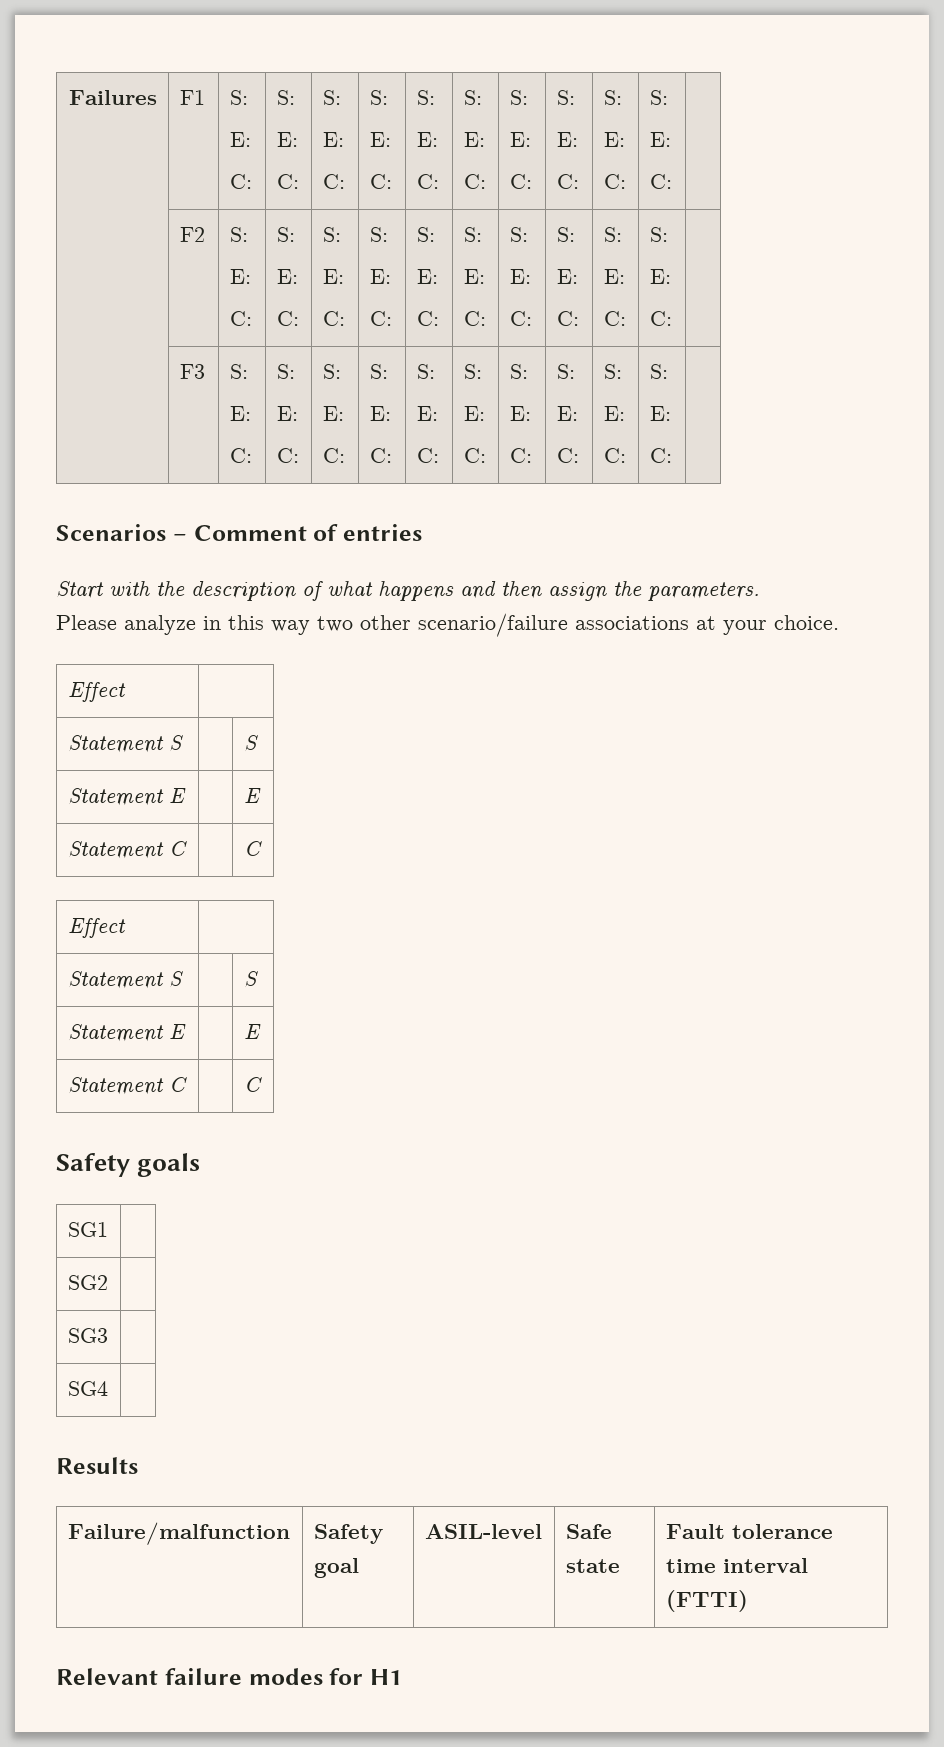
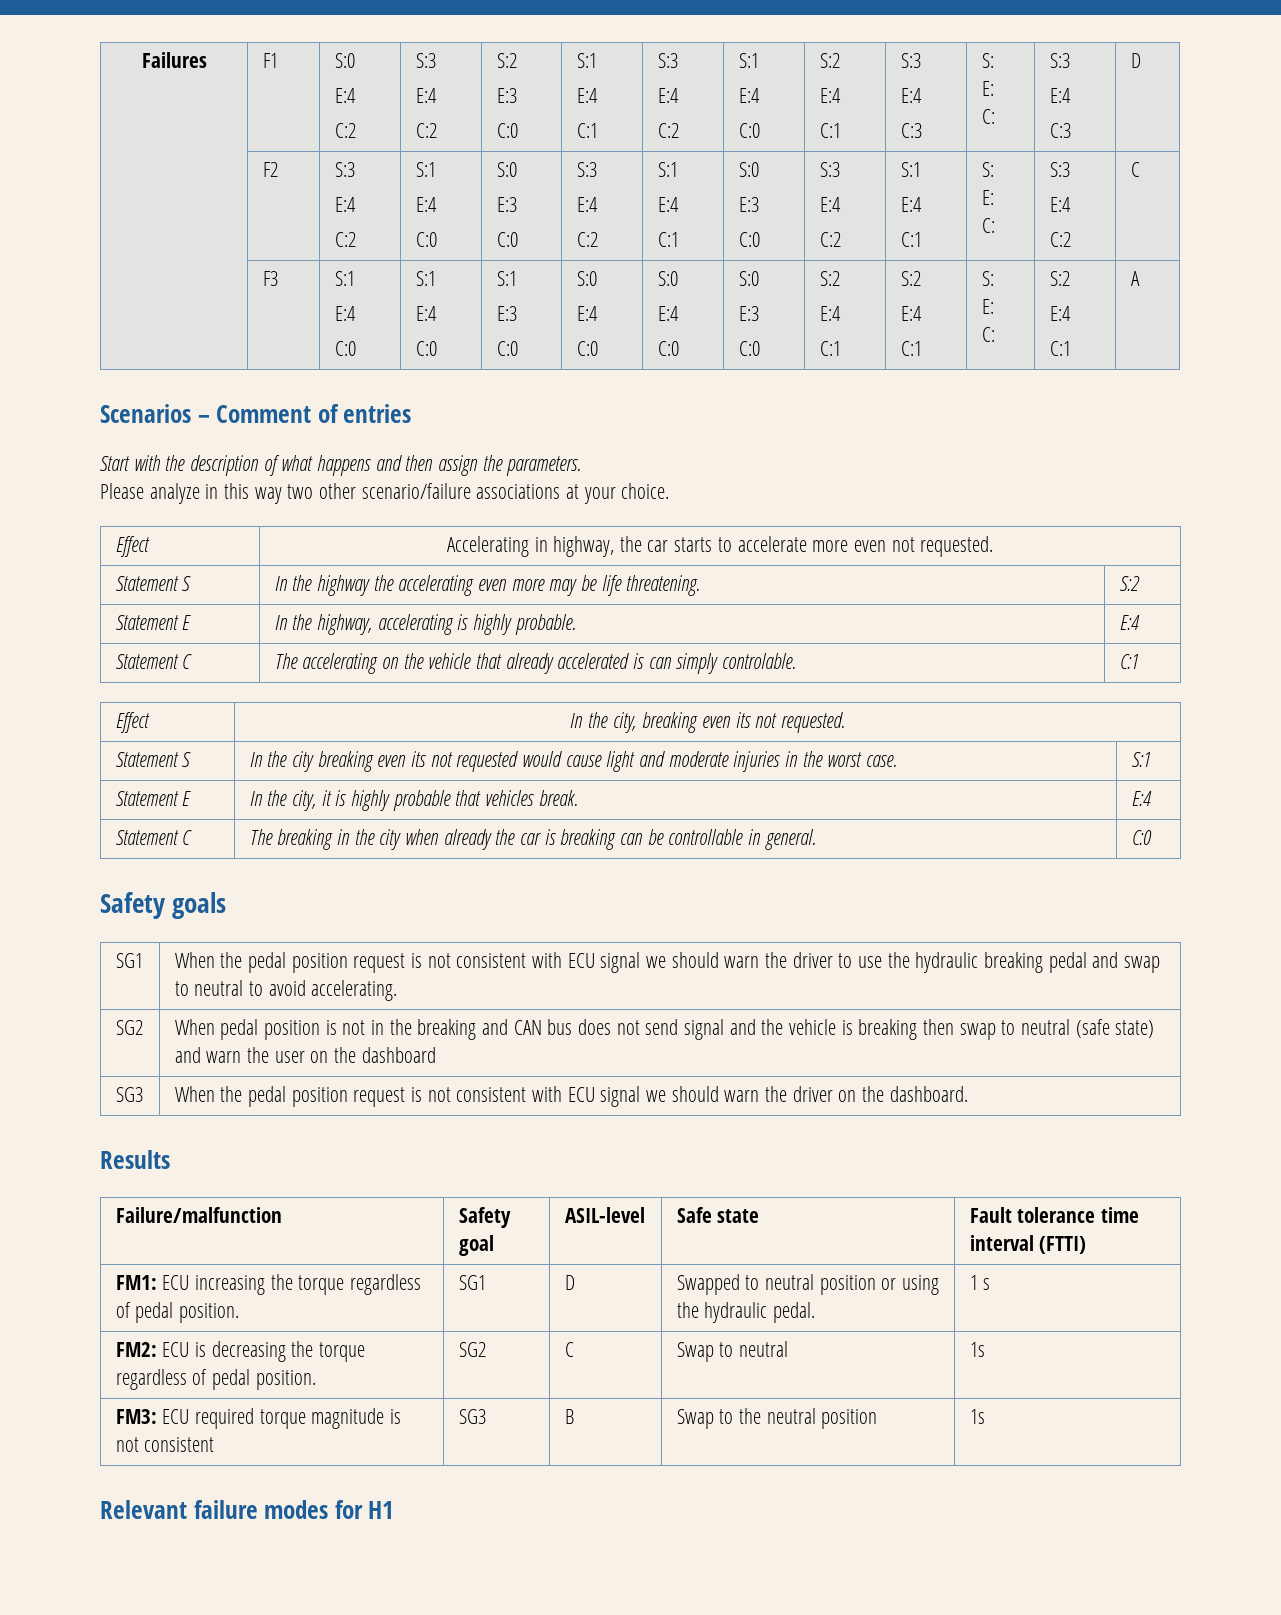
[229,90,248,105] [229,132,251,147] [229,174,252,189] [276,90,295,105] [276,132,298,147] [276,174,299,189] [322,90,341,105] [322,132,344,147] [322,174,345,189] [369,90,388,105] [369,132,391,147] [369,174,392,189] [416,90,435,105] [416,132,438,147] [416,174,439,189] [463,90,482,105] [463,132,485,147] [463,174,486,189] [509,90,528,105] [509,132,531,147] [509,174,532,189] [556,90,575,105] [556,132,578,147] [556,174,579,189] [603,90,622,105] [603,132,625,147] [603,174,626,189] [649,90,668,105] [649,132,671,147] [649,174,672,189] [179,227,205,242] [229,227,248,242] [229,269,251,284] [229,311,252,326] [276,227,295,242] [276,269,298,284] [276,311,299,326] [322,227,341,242] [322,269,344,284] [322,311,345,326] [369,227,388,242] [369,269,391,284] [369,311,392,326] [416,227,435,242] [416,269,438,284] [416,311,439,326] [463,227,482,242] [463,269,485,284] [463,311,486,326] [509,227,528,242] [509,269,531,284] [509,311,532,326] [556,227,575,242] [556,269,578,284] [556,311,579,326] [603,227,622,242] [603,269,625,284] [603,311,626,326] [649,227,668,242] [649,269,671,284] [649,311,672,326] [179,364,205,379] [229,364,248,379] [229,406,251,421] [229,448,252,463] [276,364,295,379] [276,406,298,421] [276,448,299,463] [322,364,341,379] [322,406,344,421] [322,448,345,463] [369,364,388,379] [369,406,391,421] [369,448,392,463] [416,364,435,379] [416,406,438,421] [416,448,439,463] [463,364,482,379] [463,406,485,421] [463,448,486,463] [509,364,528,379] [509,406,531,421] [509,448,532,463] [556,364,575,379] [556,406,578,421] [556,448,579,463] [603,364,622,379] [603,406,625,421] [603,448,626,463] [649,364,668,379] [649,406,671,421] [649,448,672,463] S: // E: // C: | S: // E: // C: | S: // E: // C: | S: // E: // C: | S: // E: // C: | S: // E: // C: | S: // E: // C: | S: // E: // C: | S: // E: // C: | S: // E: // C: | // | F2 | S: // E: // C: | S: // E: // C: | S: // E: // C: | S: // E: // C: | S: // E: // C: | S: // E: // C: | S: // E: // C: | S: // E: // C: | S: // E: // C: | S: // E: // C: | // | F3 | S: // E: // C: | S: // E: // C: | S: // E: // C: | S: // E: // C: | S: // E: // C: | S: // E: // C: | S: // E: // C: | S: // E: // C: | S: // E: // C: | S: // E: // C: | -> [334,53,355,68] [334,88,356,103] [334,123,356,138] [415,53,436,68] [415,88,437,103] [415,123,437,138] [496,53,517,68] [496,88,517,103] [496,123,518,138] [576,53,597,68] [576,88,598,103] [576,123,598,138] [657,53,678,68] [657,88,679,103] [657,123,679,138] [738,53,759,68] [738,88,760,103] [738,123,760,138] [819,53,840,68] [819,88,841,103] [819,123,841,138] [900,53,921,68] [900,88,922,103] [900,123,922,138] [981,53,994,68] [981,81,994,96] [981,109,995,124] [1049,53,1070,68] [1049,88,1071,103] [1049,123,1071,138] [1130,53,1141,68] [262,162,278,177] [334,162,355,177] [334,197,356,212] [334,232,356,247] [415,162,436,177] [415,197,437,212] [415,232,437,247] [496,162,517,177] [496,197,517,212] [496,232,518,247] [576,162,597,177] [576,197,598,212] [576,232,598,247] [657,162,678,177] [657,197,679,212] [657,232,679,247] [738,162,759,177] [738,197,759,212] [738,232,760,247] [819,162,840,177] [819,197,841,212] [819,232,841,247] [900,162,921,177] [900,197,922,212] [900,232,922,247] [981,162,994,177] [981,190,994,205] [981,218,995,233] [1049,162,1070,177] [1049,197,1071,212] [1049,232,1071,247] [1130,162,1140,177] [262,271,278,286] [334,271,355,286] [334,306,356,321] [334,341,356,356] [415,271,436,286] [415,306,437,321] [415,341,437,356] [496,271,517,286] [496,306,517,321] [496,341,518,356] [576,271,597,286] [576,306,598,321] [576,341,598,356] [657,271,678,286] [657,306,679,321] [657,341,679,356] [738,271,759,286] [738,306,759,321] [738,341,760,356] [819,271,840,286] [819,306,841,321] [819,341,841,356] [900,271,921,286] [900,306,922,321] [900,341,922,356] [981,271,994,286] [981,299,994,314] [981,327,995,342] [1049,271,1070,286] [1049,306,1071,321] [1049,341,1071,356] [1130,271,1140,286] S:0 // E:4 // C:2 | S:3 // E:4 // C:2 | S:2 // E:3 // C:0 | S:1 // E:4 // C:1 | S:3 // E:4 // C:2 | S:1 // E:4 // C:0 | S:2 // E:4 // C:1 | S:3 // E:4 // C:3 | S: // E: // C: | S:3 // E:4 // C:3 | D // | F2 | S:3 // E:4 // C:2 | S:1 // E:4 // C:0 | S:0 // E:3 // C:0 | S:3 // E:4 // C:2 | S:1 // E:4 // C:1 | S:0 // E:3 // C:0 | S:3 // E:4 // C:2 | S:1 // E:4 // C:1 | S: // E: // C: | S:3 // E:4 // C:2 | C // | F3 | S:1 // E:4 // C:0 | S:1 // E:4 // C:0 | S:1 // E:3 // C:0 | S:0 // E:4 // C:0 | S:0 // E:4 // C:0 | S:0 // E:3 // C:0 | S:2 // E:4 // C:1 | S:2 // E:4 // C:1 | S: // E: // C: | S:2 // E:4 // C:1 | A
[67,735,183,753] [243,735,258,752] [67,788,186,806] [243,788,261,804] [67,841,187,859] [243,841,262,856] [67,918,126,938] [67,971,183,989] [243,971,258,988] [67,1024,186,1042] [243,1024,261,1040] [67,1077,187,1095] [243,1077,262,1092] [56,1153,201,1177] [67,1222,108,1237] [67,1275,108,1290] [67,1328,108,1343] [67,1381,108,1396] // Statement S | | S // Statement E | | E // Statement C | | C // Effect | // Statement S | | S // Statement E | | E // Statement C | | C // Safety goals // SG1 | // SG2 | // SG3 | // SG4 | -> [446,536,994,557] [115,576,192,591] [274,575,701,596] [1119,576,1140,591] [115,615,192,630] [274,614,576,635] [1119,615,1140,630] [115,654,193,669] [274,653,797,674] [1119,654,1139,669] [115,712,150,733] [570,712,845,733] [115,752,192,767] [249,751,898,772] [1131,752,1151,767] [115,791,192,806] [249,790,578,811] [1131,791,1152,806] [115,830,193,845] [249,829,816,850] [1131,830,1152,845] [100,892,227,919] [115,953,143,968] [174,952,1161,973] [174,980,398,1001] [115,1020,143,1035] [174,1019,1155,1040] [174,1047,436,1063] [115,1087,143,1102] [174,1086,968,1107] Accelerating in highway, the car starts to accelerate more even not requested. // Statement S | In the highway the accelerating even more may be life threatening. | S:2 // Statement E | In the highway, accelerating is highly probable. | E:4 // Statement C | The accelerating on the vehicle that already accelerated is can simply controlable. | C:1 // Effect | In the city, breaking even its not requested. // Statement S | In the city breaking even its not requested would cause light and moderate injuries in the worst case. | S:1 // Statement E | In the city, it is highly probable that vehicles break. | E:4 // Statement C | The breaking in the city when already the car is breaking can be controllable in general. | C:0 // Safety goals // SG1 | When the pedal position request is not consistent with ECU signal we should warn the driver to use the hydraulic breaking pedal and swap to neutral to avoid accelerating. // SG2 | When pedal position is not in the breaking and CAN bus does not send signal and the vehicle is breaking then swap to neutral (safe state) and warn the user on the dashboard // SG3 | When the pedal position request is not consistent with ECU signal we should warn the driver on the dashboard.
(748, 1601) none -> [115,1274,422,1295] [115,1302,240,1323] [458,1275,486,1290] [564,1275,575,1290] [676,1274,940,1295] [676,1302,816,1323] [969,1275,991,1290] [115,1341,366,1362] [115,1369,316,1390] [458,1342,486,1357] [564,1342,574,1357] [676,1341,789,1362] [969,1342,985,1357] [115,1408,402,1429] [115,1437,215,1452] [458,1409,486,1424] [564,1409,574,1424] [676,1408,878,1429] [969,1409,985,1424] // FM1: ECU increasing the torque regardless of pedal position. | SG1 | D | Swapped to neutral position or using the hydraulic pedal. | 1 s // FM2: ECU is decreasing the torque regardless of pedal position. | SG2 | C | Swap to neutral | 1s // FM3: ECU required torque magnitude is not consistent | SG3 | B | Swap to the neutral position | 1s

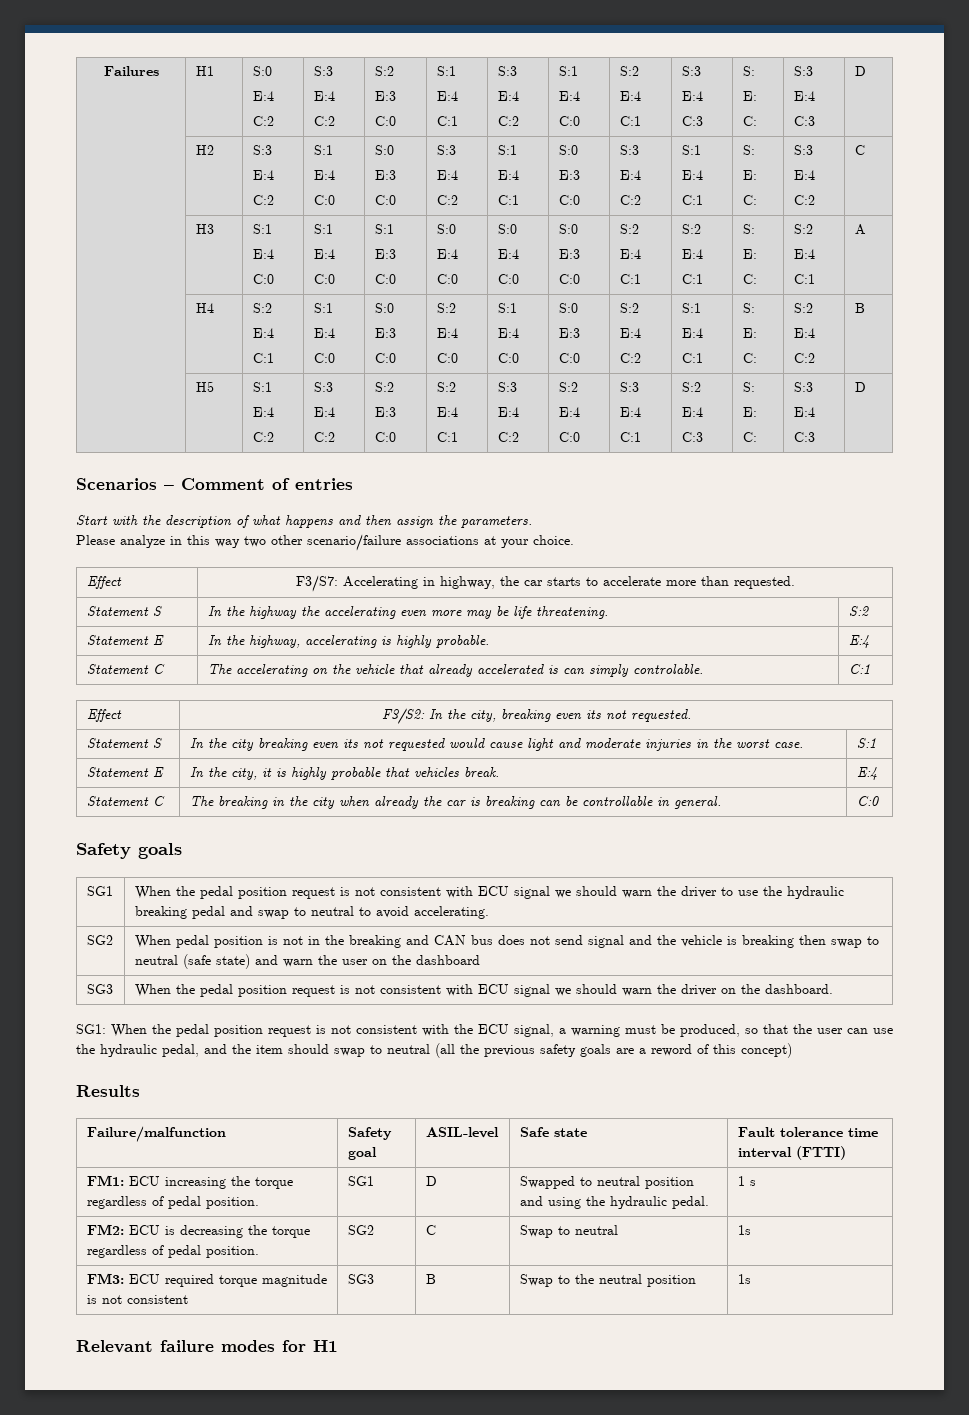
[262,53,278,68] F1 -> [195,66,214,76] H1
[262,162,278,177] F2 -> [195,145,214,155] H2
[262,271,278,286] F3 -> [195,224,214,234] H3
(1140, 278) none -> [195,303,214,313] [252,303,272,313] [252,328,274,338] [252,353,274,363] [313,303,333,313] [313,328,335,338] [313,353,335,363] [374,303,394,313] [374,328,396,338] [374,353,396,363] [436,303,456,313] [436,328,458,338] [436,353,458,363] [497,303,517,313] [497,328,519,338] [497,353,519,363] [558,303,578,313] [558,328,580,338] [558,353,580,363] [619,303,639,313] [619,328,641,338] [619,353,641,363] [681,303,701,313] [681,328,703,338] [681,353,703,363] [742,303,755,313] [742,328,757,338] [742,353,757,363] [793,303,813,313] [793,328,815,338] [793,353,815,363] [854,303,865,313] [195,381,214,392] [252,382,272,392] [252,407,274,417] [252,432,274,442] [313,382,333,392] [313,407,335,417] [313,432,335,442] [374,382,394,392] [374,407,396,417] [374,432,396,442] [436,382,456,392] [436,407,458,417] [436,432,458,442] [497,382,517,392] [497,407,519,417] [497,432,519,442] [558,382,578,392] [558,407,580,417] [558,432,580,442] [619,382,639,392] [619,407,641,417] [619,432,641,442] [681,382,701,392] [681,407,703,417] [681,432,703,442] [742,382,755,392] [742,407,757,417] [742,432,757,442] [793,382,813,392] [793,407,815,417] [793,432,815,442] [854,382,866,392] // | H4 | S:2 // E:4 // C:1 | S:1 // E:4 // C:0 | S:0 // E:3 // C:0 | S:2 // E:4 // C:0 | S:1 // E:4 // C:0 | S:0 // E:3 // C:0 | S:2 // E:4 // C:2 | S:1 // E:4 // C:1 | S: // E: // C: | S:2 // E:4 // C:2 | B // | H5 | S:1 // E:4 // C:2 | S:3 // E:4 // C:2 | S:2 // E:3 // C:0 | S:2 // E:4 // C:1 | S:3 // E:4 // C:2 | S:2 // E:4 // C:0 | S:3 // E:4 // C:1 | S:2 // E:4 // C:3 | S: // E: // C: | S:3 // E:4 // C:3 | D
(150, 546) none -> [295,575,338,592] F3/S7:
[853,537,915,552] even not -> [700,576,729,586] than
(150, 722) none -> [381,708,425,724] F3/S2:
(968, 1094) none -> [76,1024,893,1037] [76,1043,792,1058] // SG1: When the pedal position request is not consistent with the ECU signal, a warning must be produced, so that the user can use the hydraulic pedal, and the item should swap to neutral (all the previous safety goals are a reword of this concept)
[881,1278,897,1290] or -> [519,1196,543,1206] and

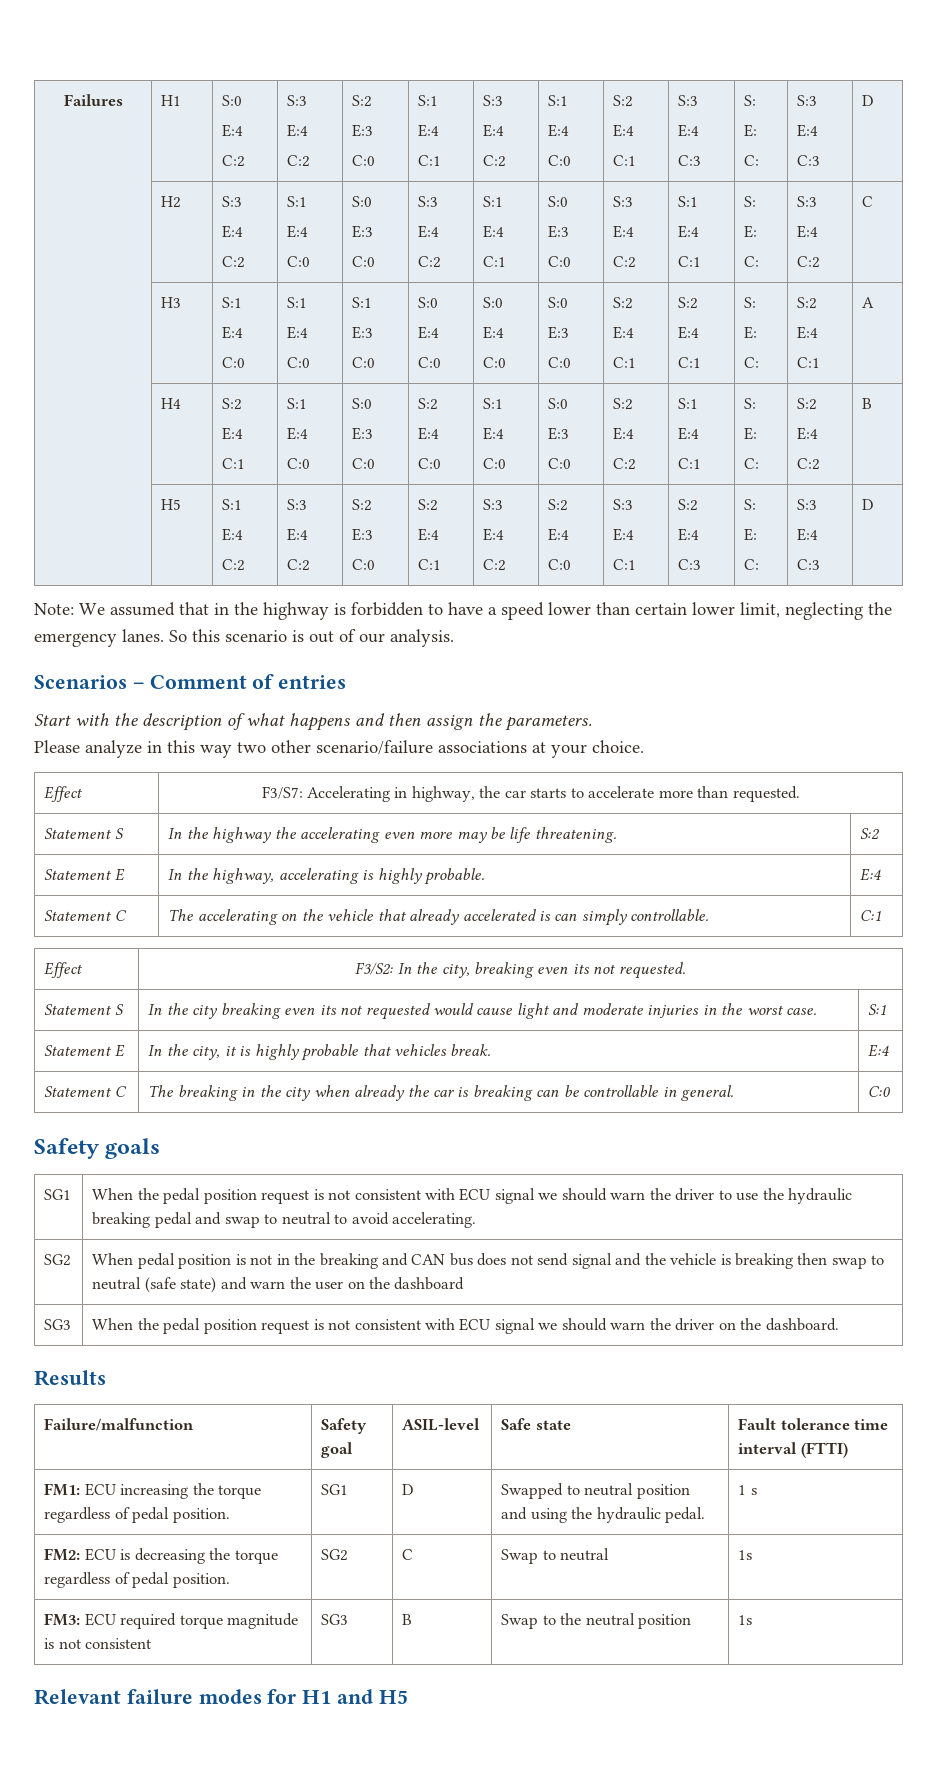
(866, 387) none -> [34,602,892,620] [34,629,454,647] // Note: We assumed that in the highway is forbidden to have a speed lower than certain lower limit, neglecting the emergency lanes. So this scenario is out of our analysis.
[632,664,703,675] controlable. -> [630,909,710,921] controllable.
[76,1024,893,1037] [76,1043,792,1058] // SG1: When the pedal position request is not consistent with the ECU signal, a warning must be produced, so that the user can use the hydraulic pedal, and the item should swap to neutral (all the previous safety goals are a reword of this concept) -> (839, 1324) none
(338, 1346) none -> [337,1689,408,1704] and H5

